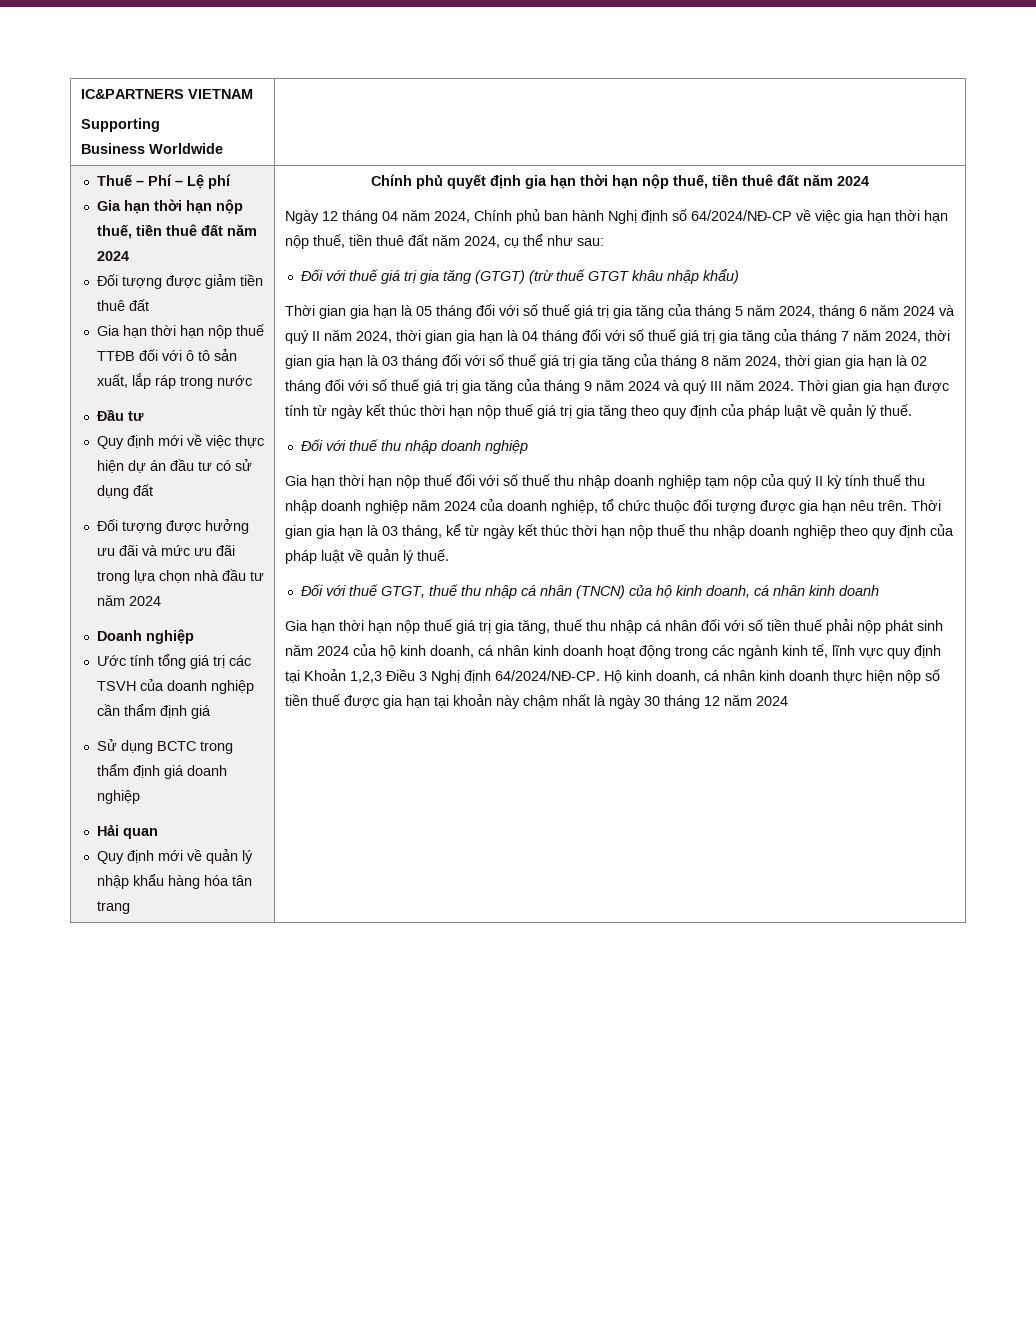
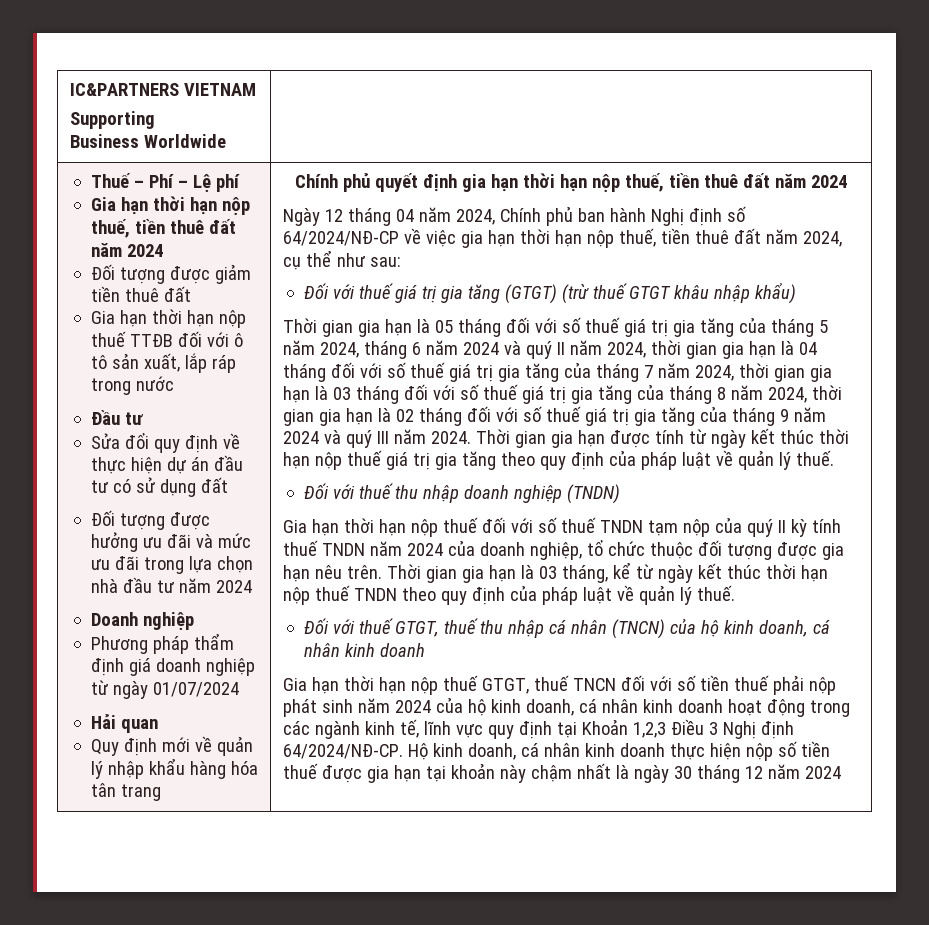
[96,434,231,449] Quy định mới về việc -> [90,432,240,453] Sửa đổi quy định về
[96,654,251,669] [96,679,254,694] [96,704,211,719] [96,739,233,754] Ước tính tổng giá trị các TSVH của doanh nghiệp cần thẩm định giá // Sử dụng BCTC trong -> [90,636,189,654] Phương pháp
(140, 797) none -> [90,680,239,699] từ ngày 01/07/2024
(528, 447) none -> [566,484,620,504] (TNDN)
[554,475,702,489] thu nhập doanh nghiệp -> [600,520,644,533] TNDN
[905,475,926,486] [285,500,409,514] thu nhập doanh nghiệp -> [322,543,366,556] TNDN
[689,525,837,539] thu nhập doanh nghiệp -> [354,588,398,601] TNDN
[456,619,698,634] giá trị gia tăng, thuế thu nhập cá nhân -> [482,675,617,694] GTGT, thuế TNCN

